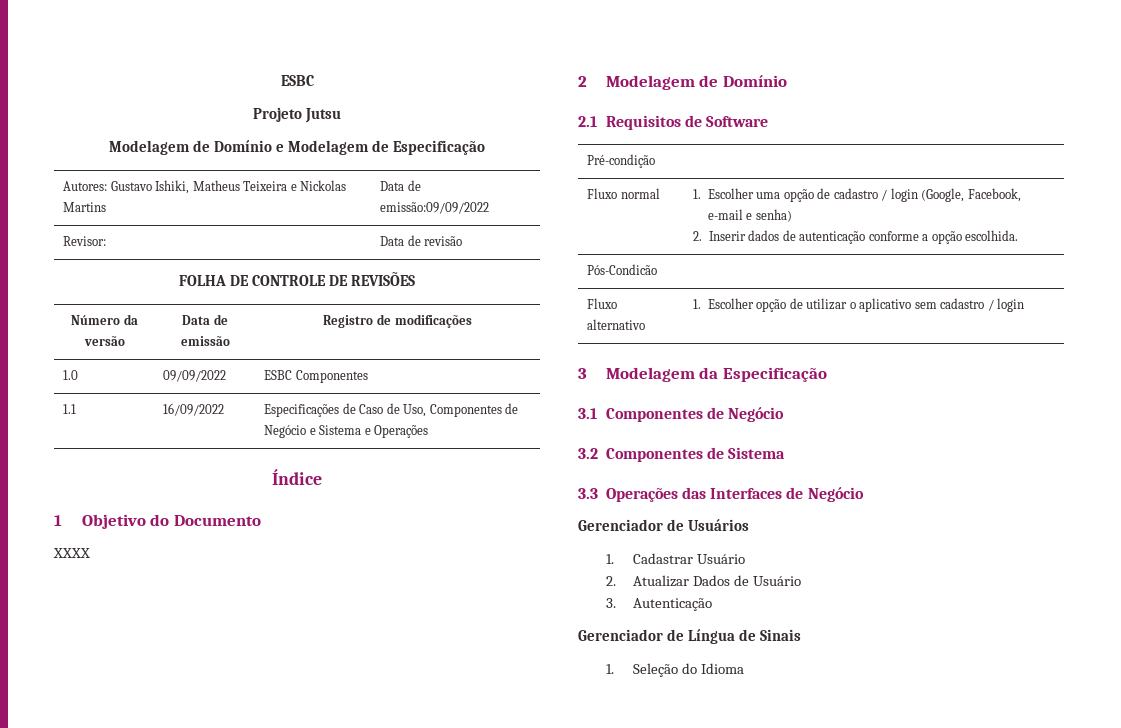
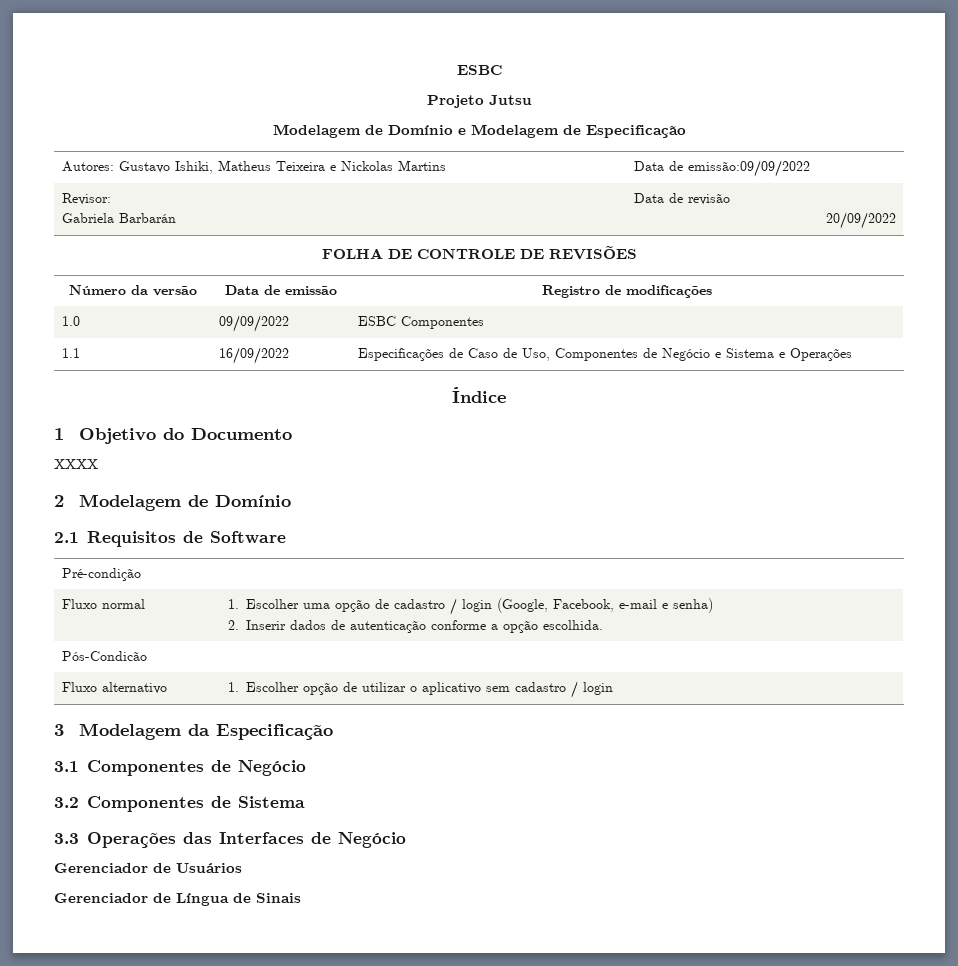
(107, 241) none -> [61,213,176,223] // Gabriela Barbarán
(463, 241) none -> [826,212,897,229] // 20/09/2022
[605,553,745,564] [605,575,801,587] [605,598,712,611] // 1. Cadastrar Usuário // 2. Atualizar Dados de Usuário // 3. Autenticação -> (242, 868) none
[605,663,744,677] // 1. Seleção do Idioma -> (301, 898) none

